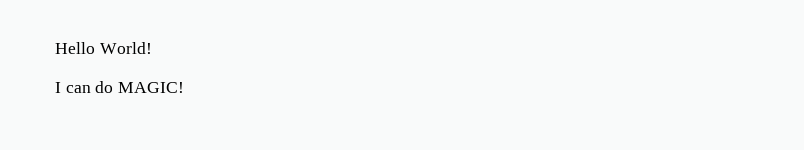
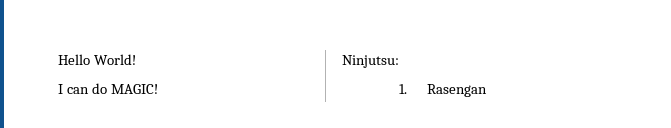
(185, 87) none -> [342,55,399,68] [398,84,488,97] // Ninjutsu: // 1. Rasengan

